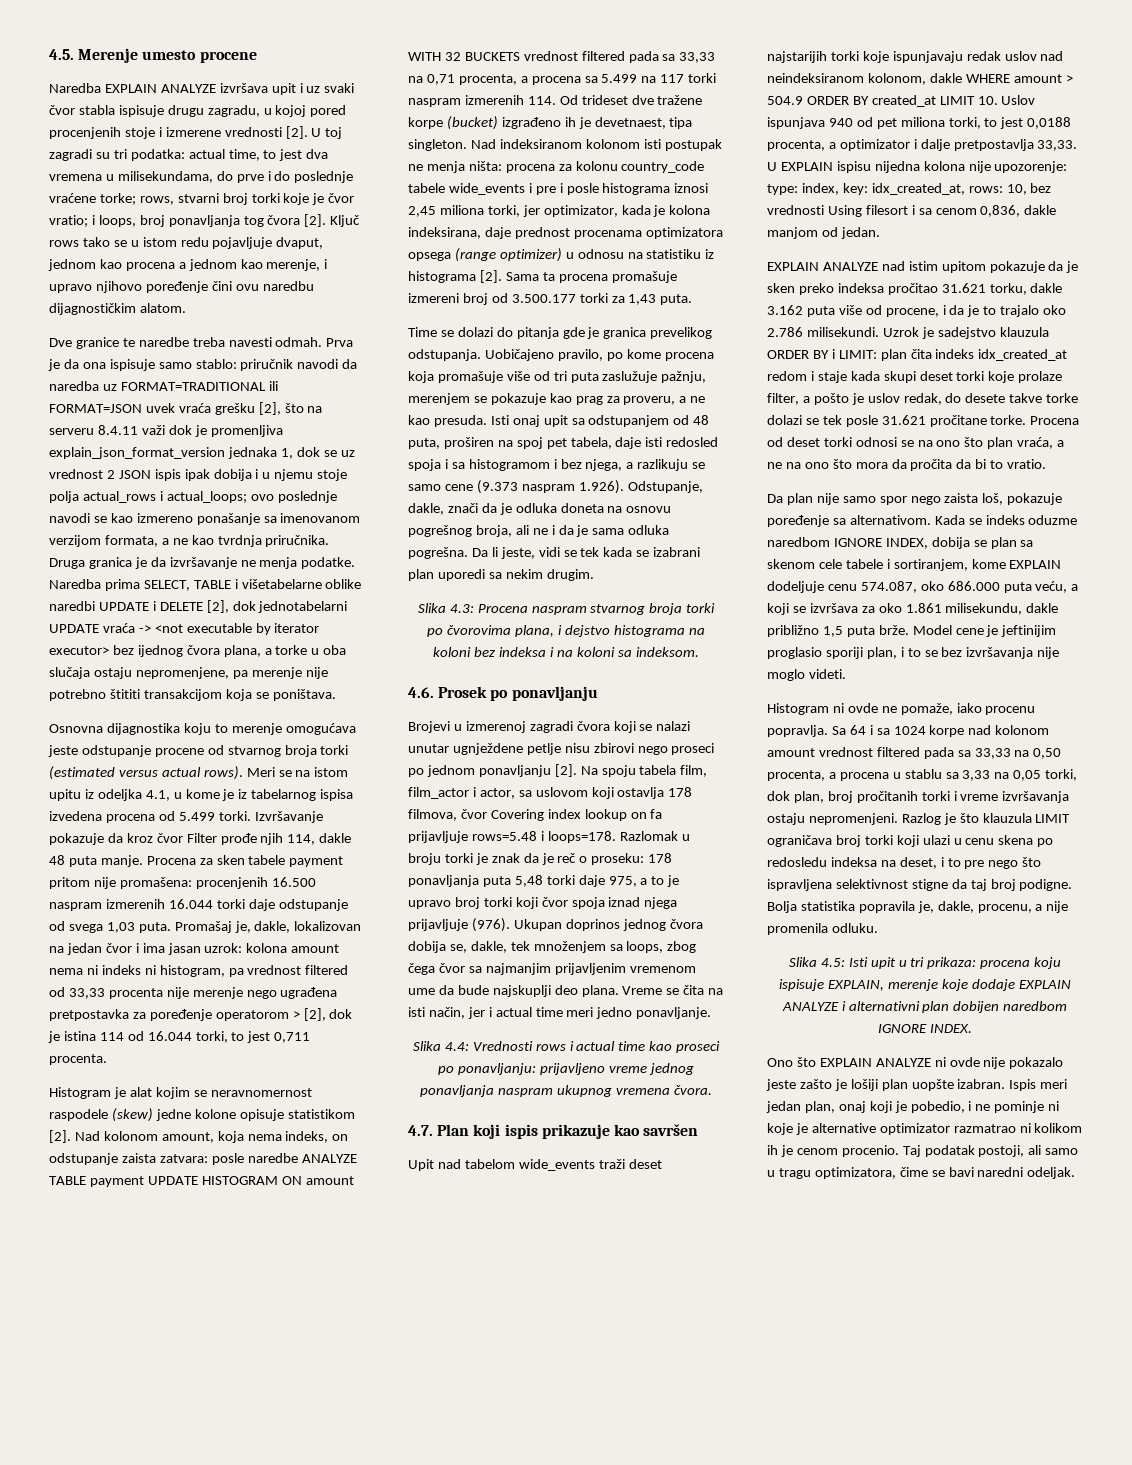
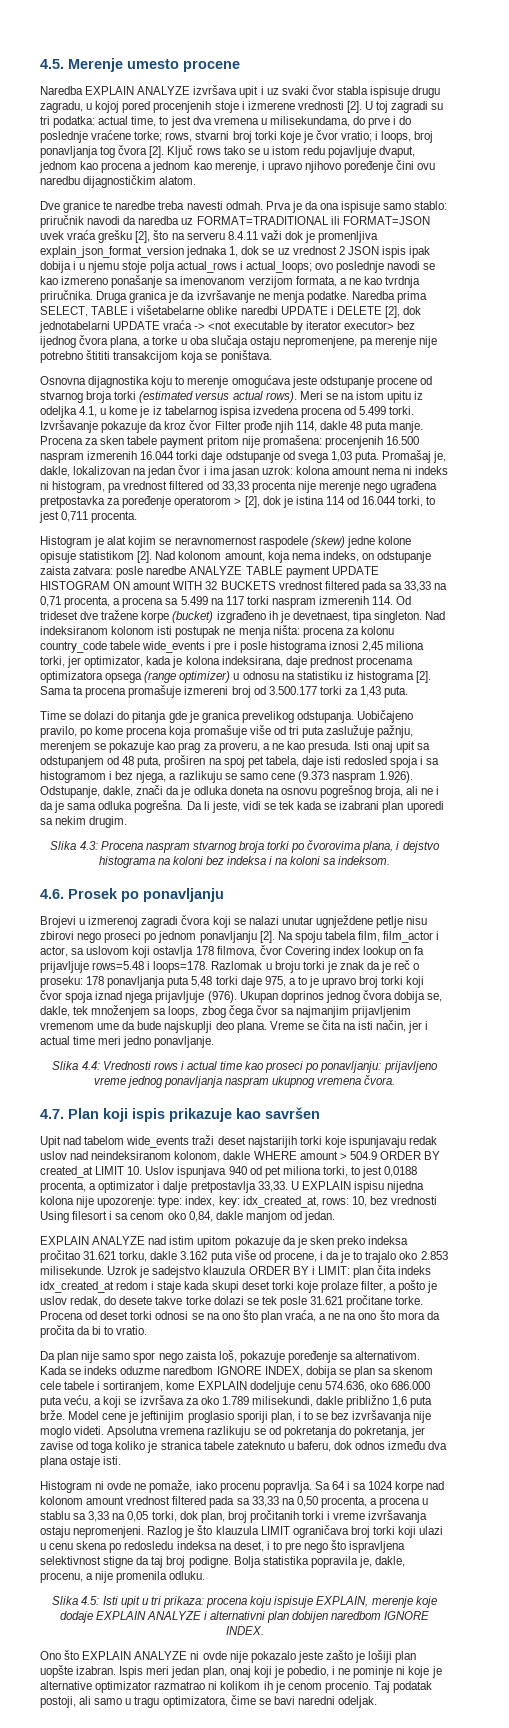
[980,205,1021,217] 0,836, -> [167,1211,213,1222] oko 0,84,
[767,327,879,337] 2.786 milisekundi. -> [420,1251,448,1260] [40,1266,104,1275] 2.853 milisekunde.
[860,581,917,593] 574.087, -> [324,1381,367,1392] 574.636,
[905,603,1023,615] 1.861 milisekundu, -> [221,1396,313,1407] 1.789 milisekundi,
[822,626,843,637] 1,5 -> [392,1396,408,1407] 1,6
(846, 674) none -> [107,1426,426,1438] [40,1441,448,1453] [40,1456,122,1468] Apsolutna vremena razlikuju se od pokretanja do pokretanja, jer zavise od toga koliko je stranica tabele zateknuto u baferu, dok odnos između dva plana ostaje isti.

